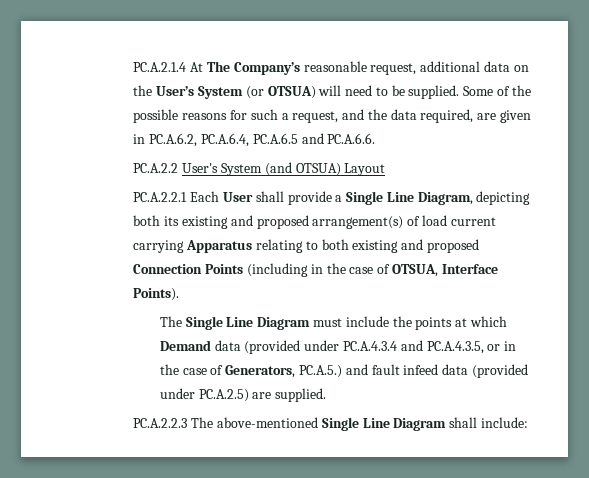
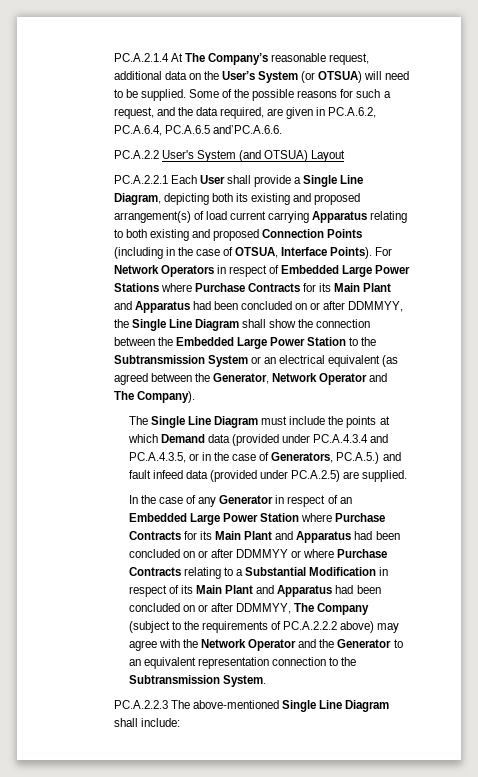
[301,133,376,144] and PC.A.6.6. -> [212,125,282,134] and’PC.A.6.6.
(180, 294) none -> [375,247,393,256] [113,265,411,277] [113,283,392,292] [113,301,404,313] [113,319,371,331] [113,337,377,349] [113,355,399,367] [113,373,388,385] [113,391,195,403] For Network Operators in respect of Embedded Large Power Stations where Purchase Contracts for its Main Plant and Apparatus had been concluded on or after DDMMYY, the Single Line Diagram shall show the connection between the Embedded Large Power Station to the Subtransmission System or an electrical equivalent (as agreed between the Generator, Network Operator and The Company).
(327, 395) none -> [128,495,352,507] [128,513,386,525] [128,531,400,543] [128,549,388,558] [128,567,389,579] [128,585,381,597] [128,603,370,615] [128,621,400,633] [128,639,403,651] [128,657,357,669] [128,675,266,687] // In the case of any Generator in respect of an Embedded Large Power Station where Purchase Contracts for its Main Plant and Apparatus had been concluded on or after DDMMYY or where Purchase Contracts relating to a Substantial Modification in respect of its Main Plant and Apparatus had been concluded on or after DDMMYY, The Company (subject to the requirements of PC.A.2.2.2 above) may agree with the Network Operator and the Generator to an equivalent representation connection to the Subtransmission System.

